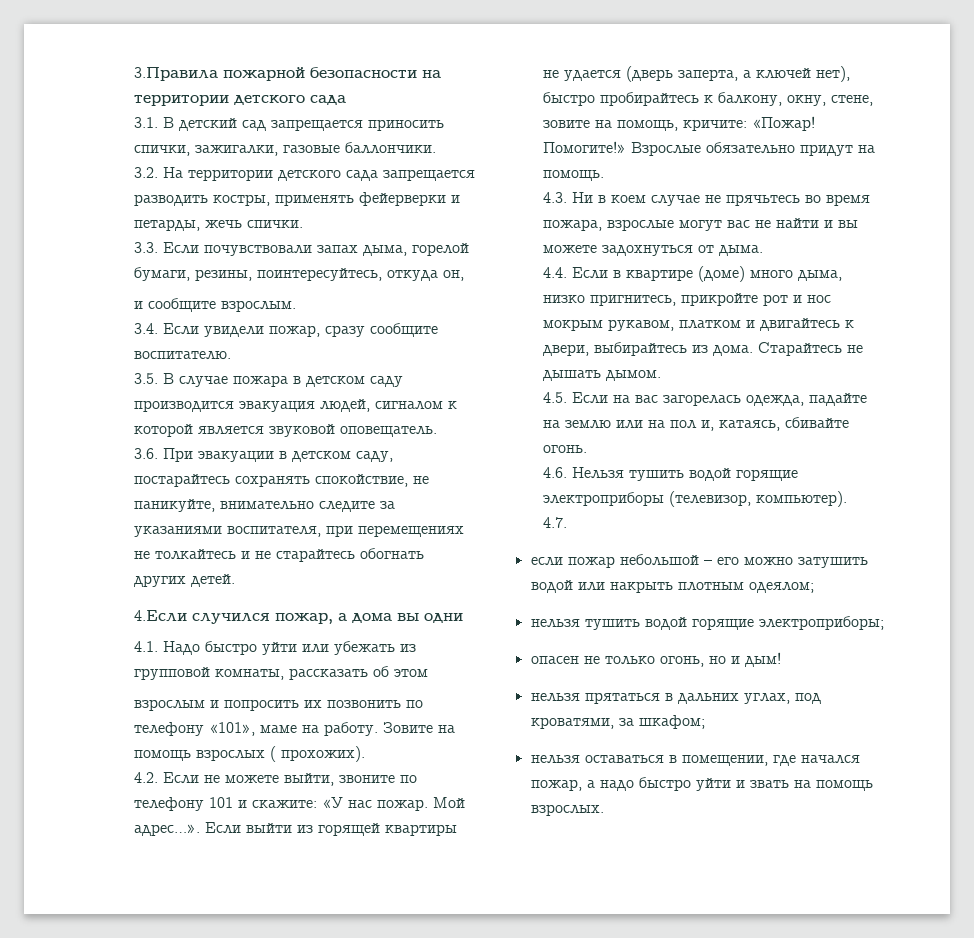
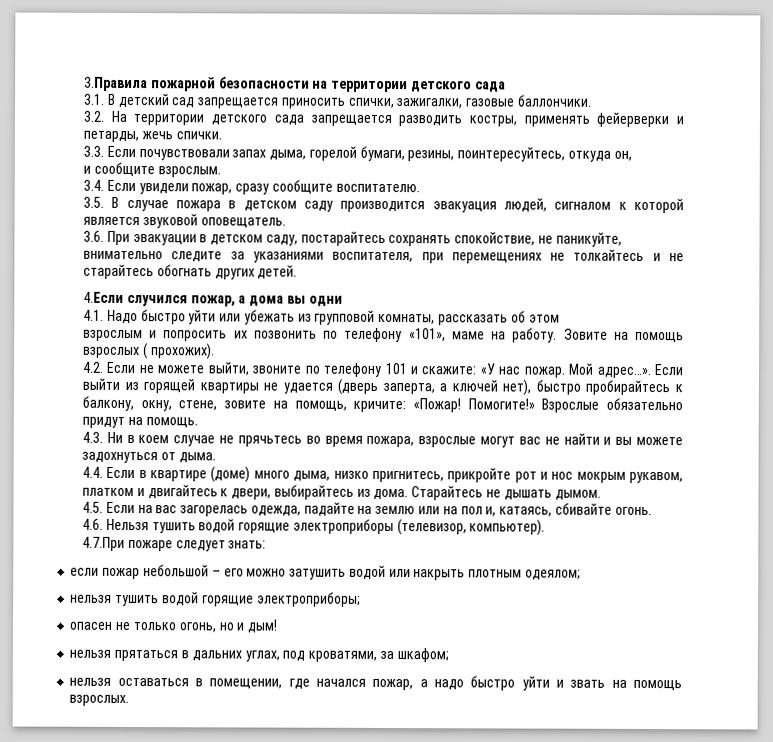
[543,517,568,528] 4.7. -> [81,536,267,552] 4.7.При пожаре следует знать:

